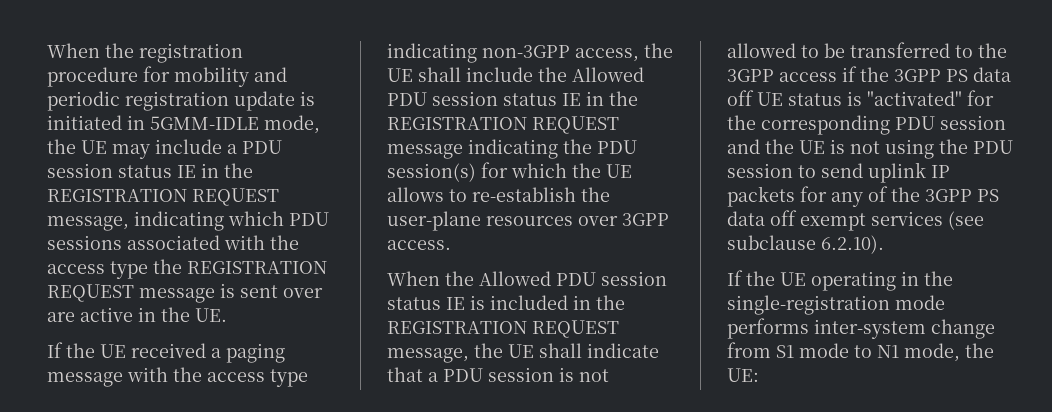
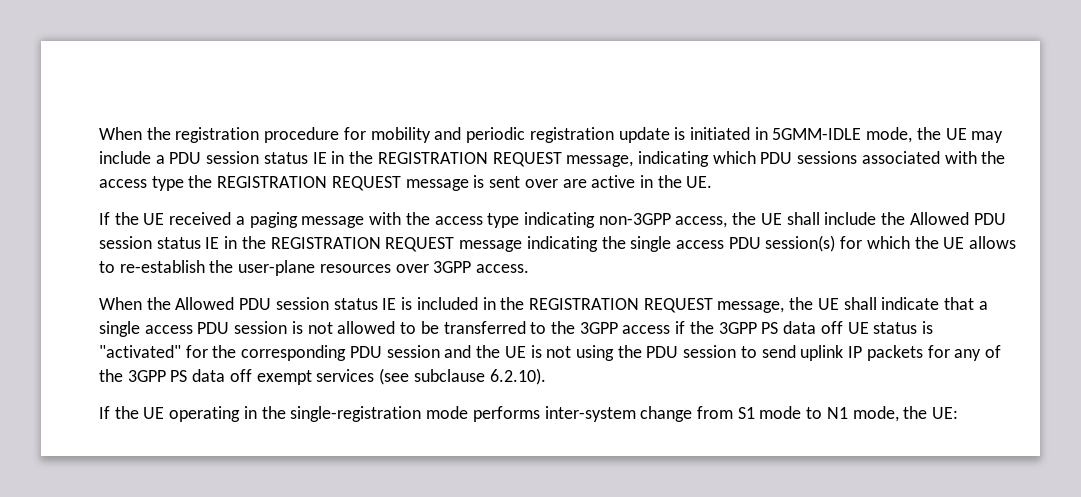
(592, 146) none -> [630,236,724,252] single access
(438, 377) none -> [99,321,193,337] single access

